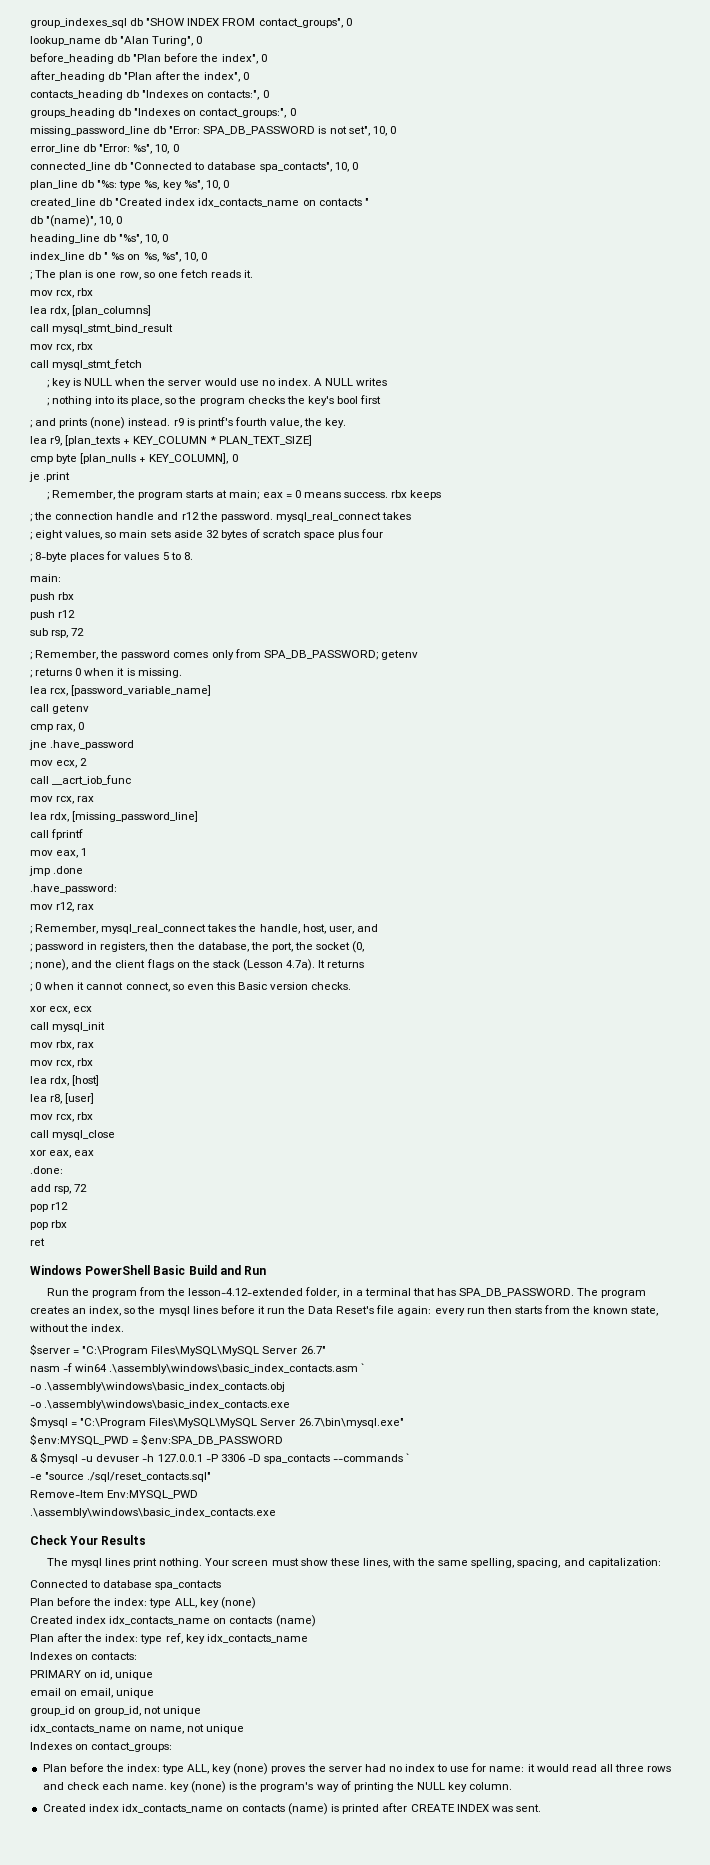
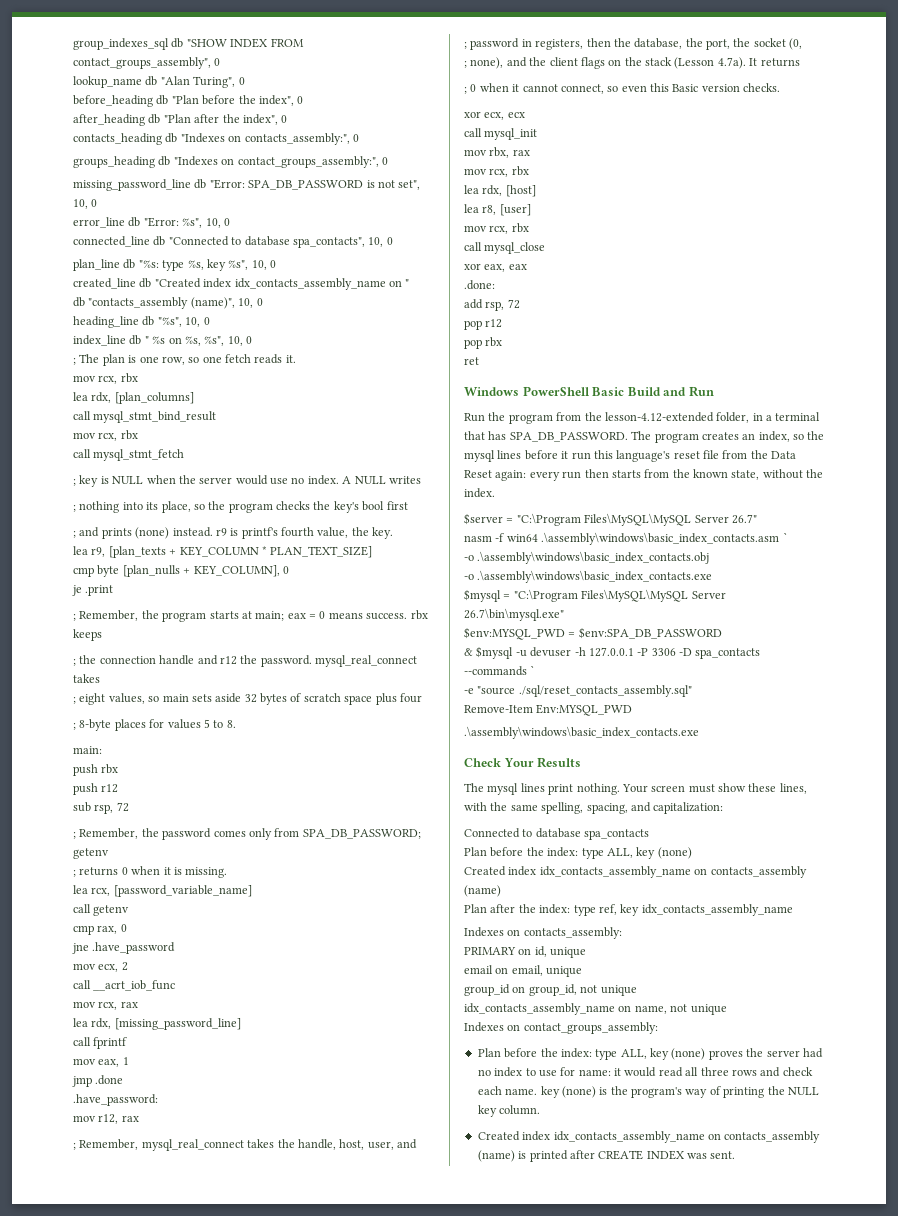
[258,18,343,28] contact_groups", -> [73,57,211,69] contact_groups_assembly",
[207,90,260,100] contacts:", -> [244,133,350,145] contacts_assembly:",
[199,108,287,118] contact_groups:", -> [237,156,379,168] contact_groups_assembly:",
[198,198,362,207] idx_contacts_name on contacts -> [234,278,402,290] idx_contacts_assembly_name on
[46,215,97,227] "(name)", -> [88,297,235,309] "contacts_assembly (name)",
[287,1305,395,1314] the Data Reset's file -> [593,450,797,462] [464,470,492,478] this language's reset file from the Data Reset
[87,1472,212,1482] ./sql/reset_contacts.sql" -> [518,685,692,697] ./sql/reset_contacts_assembly.sql"
[109,1616,273,1625] idx_contacts_name on contacts -> [539,866,807,878] idx_contacts_assembly_name on contacts_assembly
[206,1634,308,1643] [30,1652,138,1660] idx_contacts_name // Indexes on contacts: -> [641,904,793,916] [464,927,622,939] idx_contacts_assembly_name // Indexes on contacts_assembly:
[30,1724,131,1733] idx_contacts_name -> [464,1003,615,1015] idx_contacts_assembly_name
[91,1742,173,1752] contact_groups: -> [523,1022,658,1034] contact_groups_assembly:
[121,1804,286,1813] idx_contacts_name on contacts -> [553,1131,821,1143] idx_contacts_assembly_name on contacts_assembly

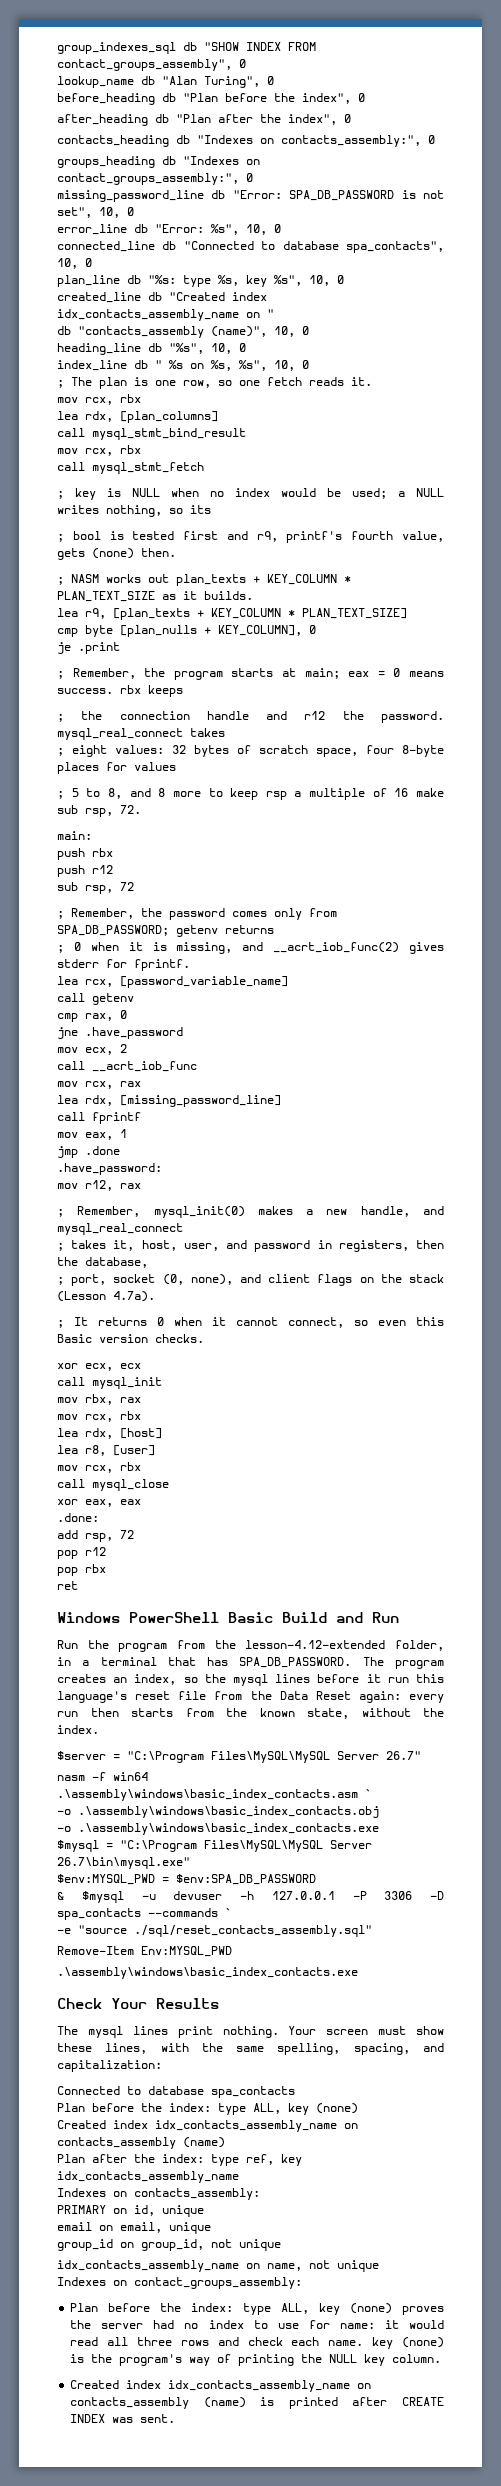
[178,475,421,485] [73,501,408,513] [73,527,394,539] the server would use no index. A NULL writes // ; nothing into its place, so the program checks the key's bool first // ; and prints (none) instead. r9 is printf's fourth value, the key. -> [210,488,444,499] [57,505,211,517] [57,531,444,543] [57,548,176,560] [57,574,351,586] [57,591,253,602] no index would be used; a NULL writes nothing, so its // ; bool is tested first and r9, printf's fourth value, gets (none) then. // ; NASM works out plan_texts + KEY_COLUMN * PLAN_TEXT_SIZE as it builds.
[108,693,242,704] values, so main sets aside -> [115,745,164,754] values:
[344,693,397,705] space plus -> [316,748,358,757] space,
[73,723,76,730] // ; -> (394, 749) none
(201, 724) none -> [57,790,64,799] // ;
[226,720,236,728] 8. -> [107,788,445,800] [57,805,141,817] 8, and 8 more to keep rsp a multiple of 16 make sub rsp, 72.
[73,867,119,877] // ; returns -> [225,925,274,934] [57,944,64,953] returns // ;
[185,867,228,878] missing. -> [176,942,444,954] [57,959,190,971] missing, and __acrt_iob_func(2) gives stderr for fprintf.
[141,1139,336,1151] mysql_real_connect takes the handle, -> [153,1206,444,1218] [57,1223,183,1235] [57,1240,135,1251] mysql_init(0) makes a new handle, and mysql_real_connect // ; takes it,
[464,42,467,49] // ; -> (248, 1244) none
[685,38,751,50] the port, the -> [57,1274,107,1286] // ; port,
[464,61,467,68] // ; -> (184, 1279) none
[529,57,547,66] the -> (261, 1278) none
(746, 63) none -> [57,1319,64,1328] // ;
[464,87,467,94] // ; -> (147, 1321) none

